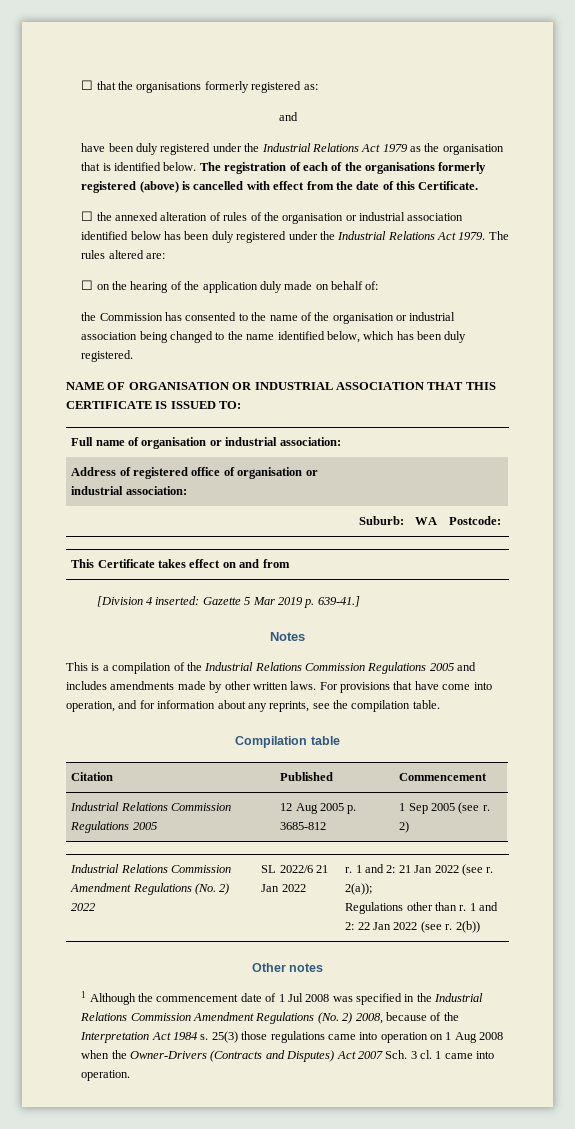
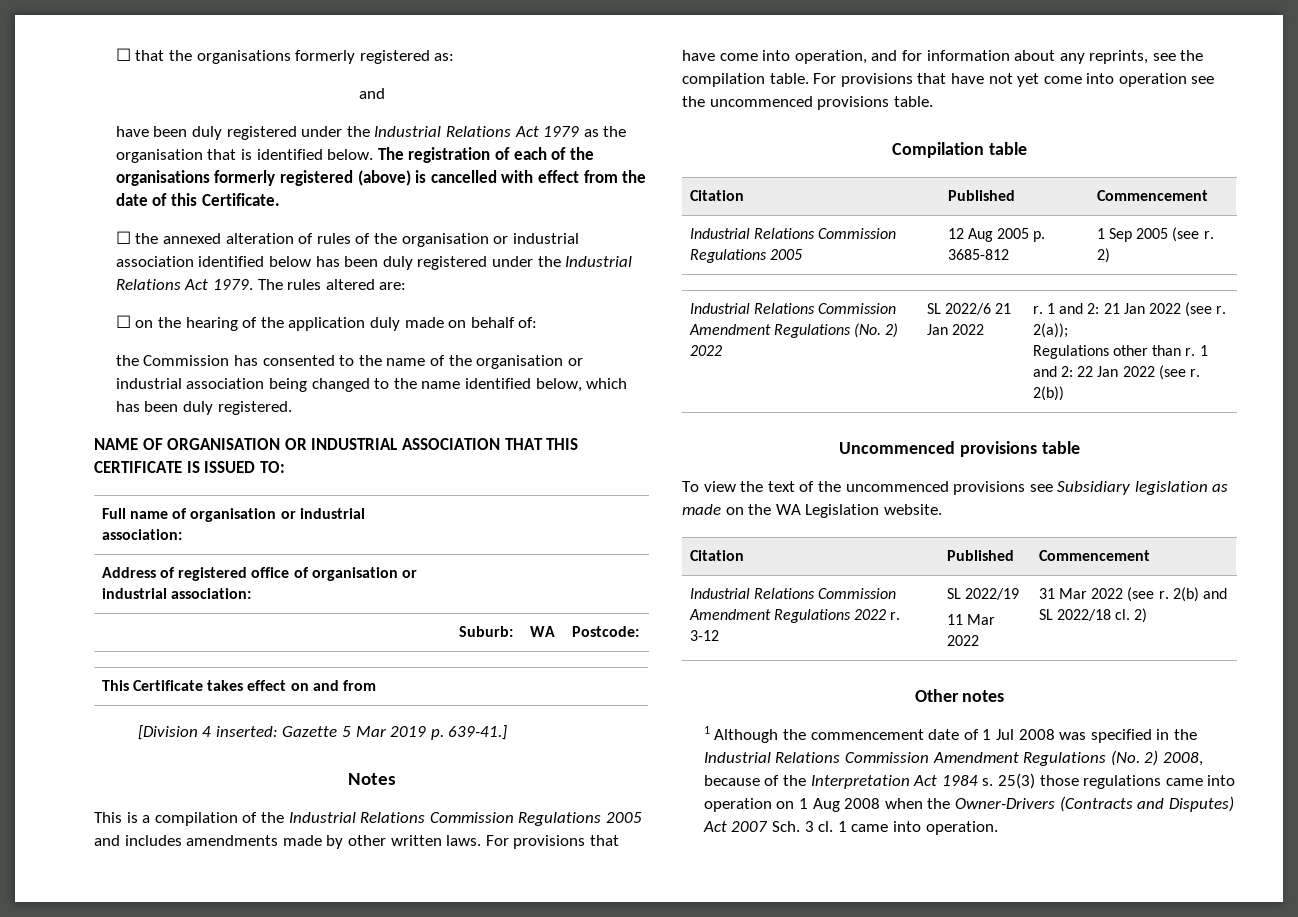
(440, 704) none -> [813,73,1215,87] [682,96,933,110] For provisions that have not yet come into operation see the uncommenced provisions table.
(480, 927) none -> [839,441,1080,457] [682,481,1229,495] [682,504,942,518] [689,550,744,561] [946,550,1014,561] [1038,550,1150,561] [689,588,897,599] [688,609,901,623] [689,630,719,641] [946,588,1020,600] [946,614,996,625] [946,635,979,646] [1038,587,1227,602] [1038,608,1148,623] // Uncommenced provisions table // To view the text of the uncommenced provisions see Subsidiary legislation as made on the WA Legislation website. // Citation | Published | Commencement // Industrial Relations Commission Amendment Regulations 2022 r. 3-12 | SL 2022/19 // 11 Mar 2022 | 31 Mar 2022 (see r. 2(b) and SL 2022/18 cl. 2)

